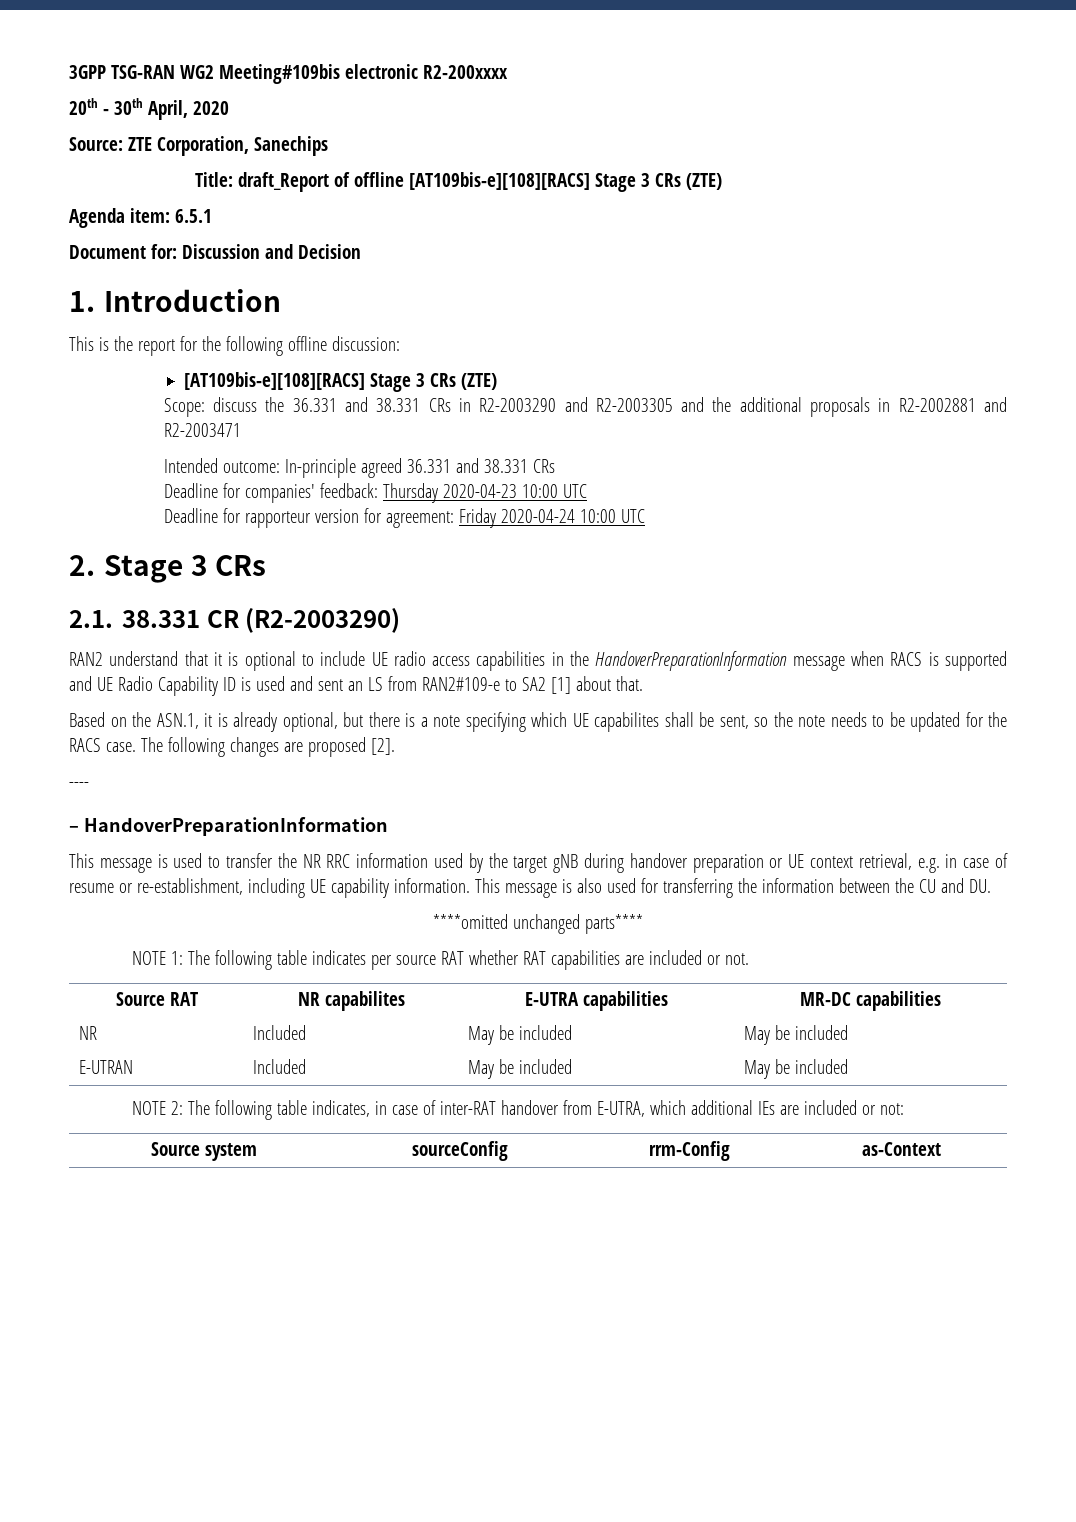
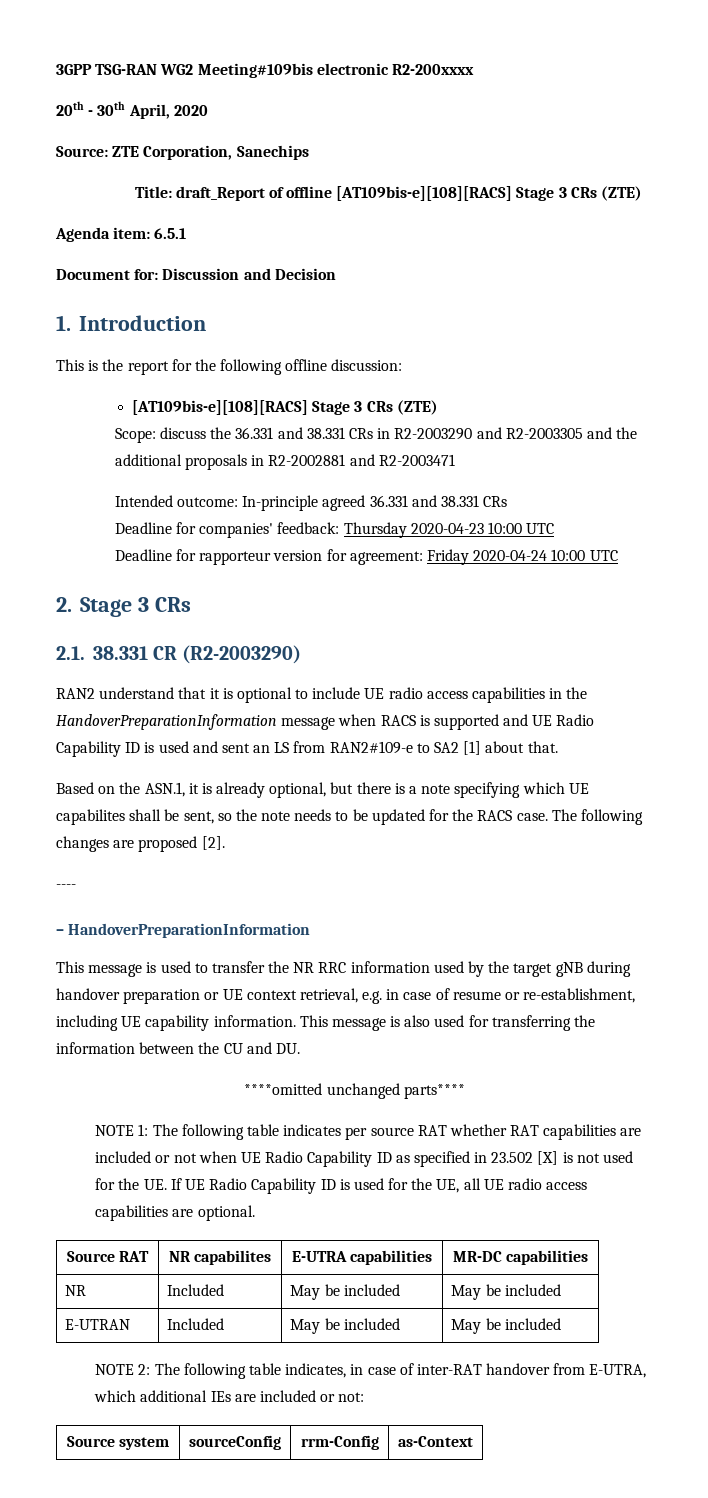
[725,953,750,965] not. -> [173,1151,634,1167] [95,1178,588,1194] [95,1205,255,1221] not when UE Radio Capability ID as specified in 23.502 [X] is not used for the UE. If UE Radio Capability ID is used for the UE, all UE radio access capabilities are optional.

